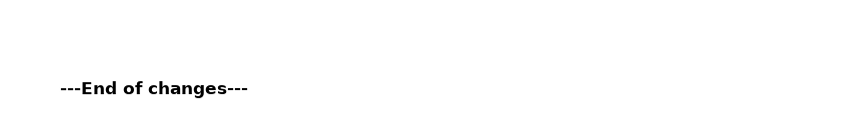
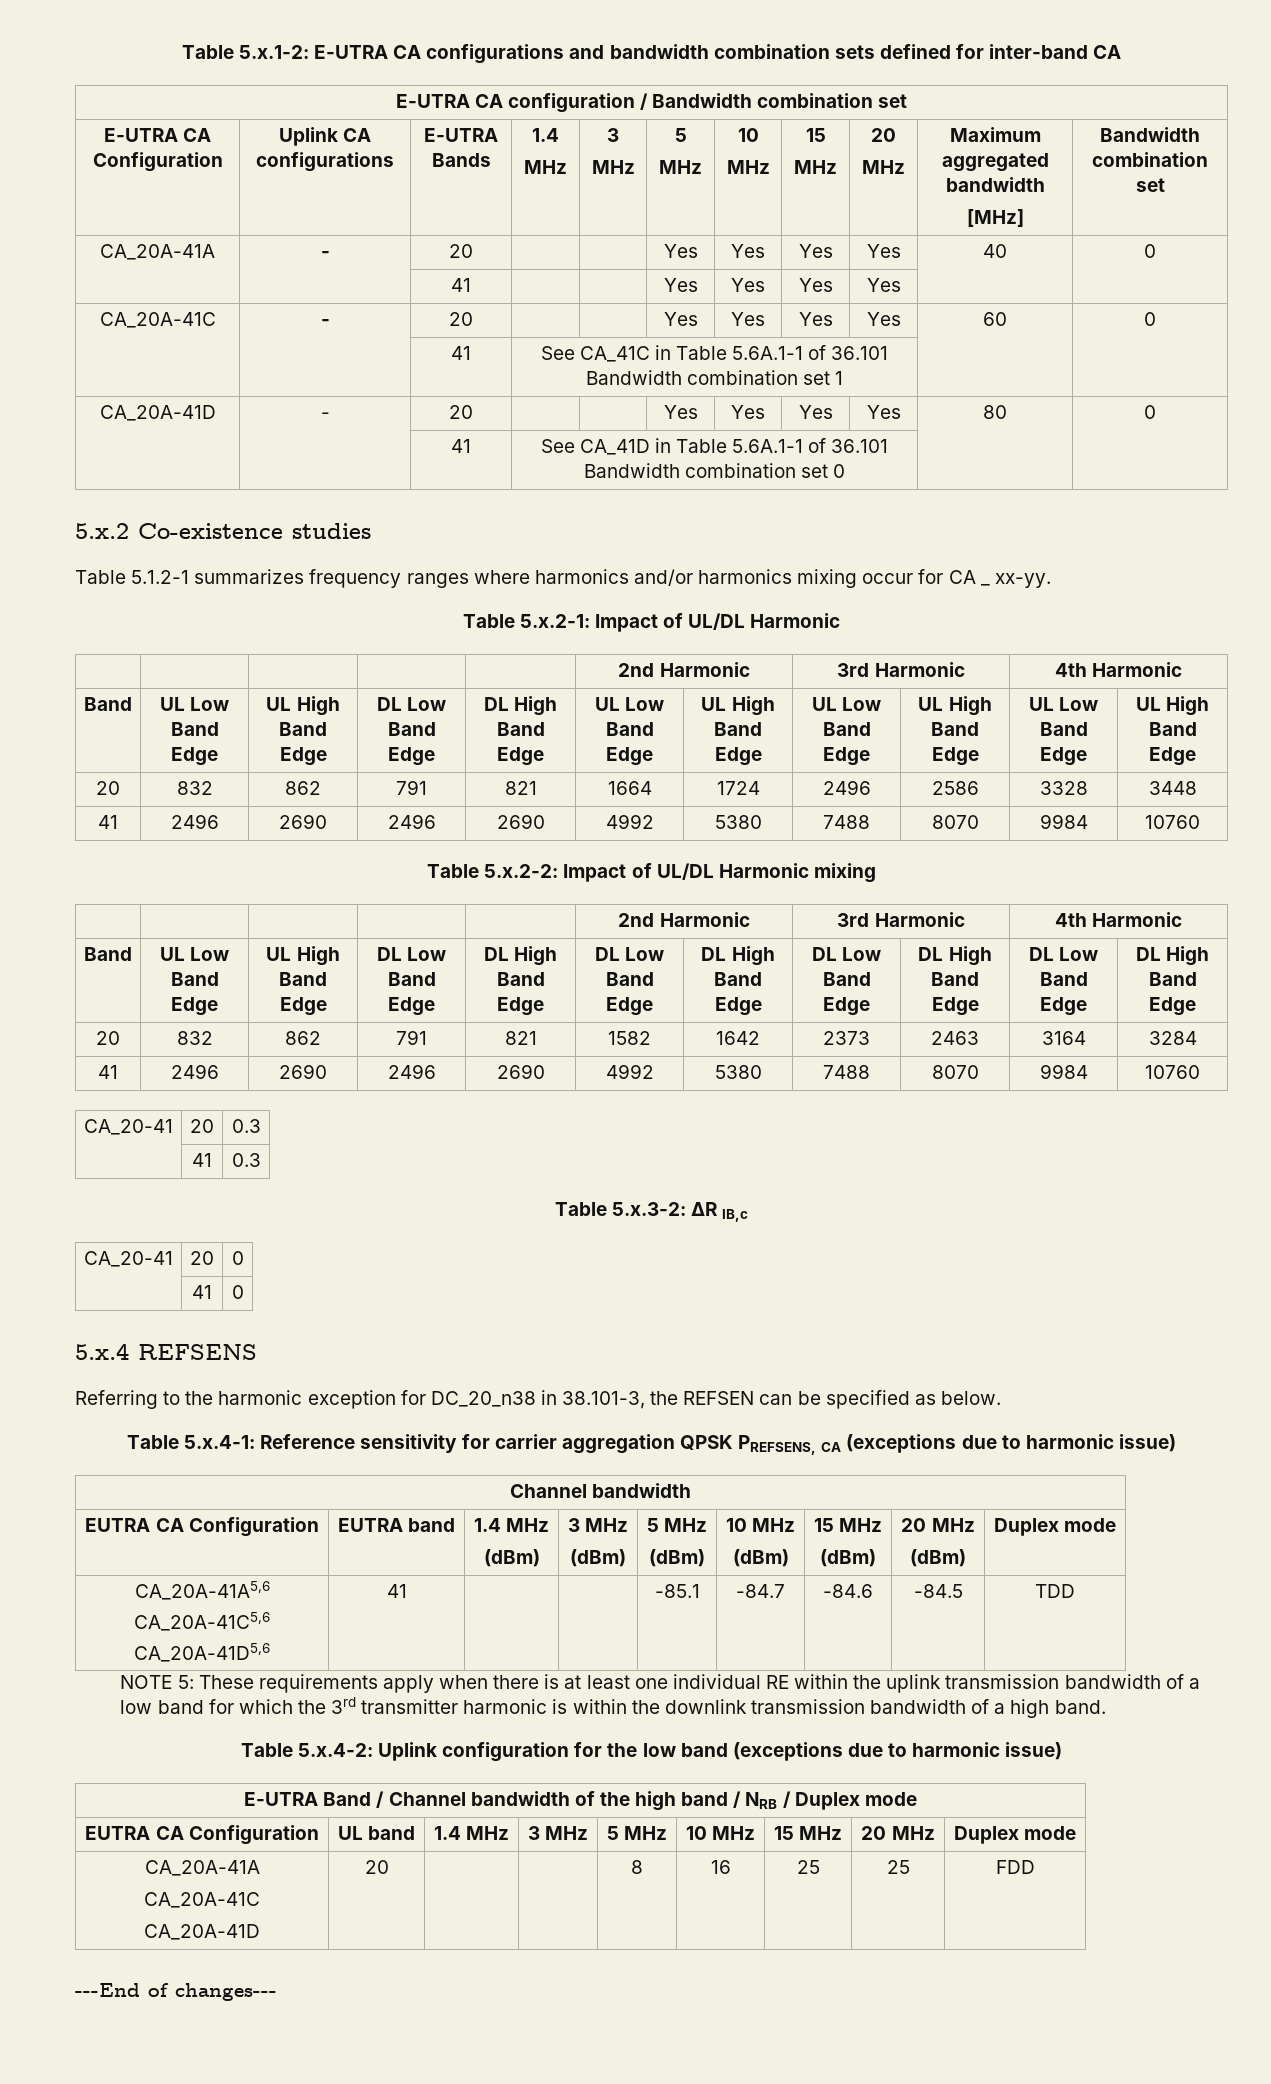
(60, 88) none -> [181,44,1122,64] [395,93,908,113] [103,128,212,142] [92,152,223,172] [278,127,372,146] [256,152,394,172] [424,128,498,142] [431,153,491,167] [532,128,559,142] [524,160,567,174] [607,128,619,142] [591,160,635,174] [674,128,687,142] [659,160,702,174] [737,128,759,142] [726,160,770,174] [805,128,826,142] [794,160,837,174] [871,128,896,142] [862,160,905,174] [949,127,1041,142] [941,153,1049,172] [945,177,1045,192] [966,209,1024,227] [1100,127,1200,142] [1092,152,1208,167] [1135,178,1165,192] [100,244,215,260] [320,251,330,258] [449,244,473,258] [663,244,698,258] [731,244,765,258] [798,244,833,258] [866,244,901,258] [983,244,1007,258] [1144,244,1156,258] [451,278,471,292] [663,278,698,292] [731,278,765,292] [798,278,833,292] [866,278,901,292] [99,312,216,328] [320,319,330,326] [449,312,473,326] [663,312,698,326] [731,312,765,326] [798,312,833,326] [866,312,901,326] [983,312,1007,326] [1144,312,1156,326] [451,346,471,360] [540,345,889,362] [585,370,844,385] [99,405,216,421] [320,412,330,419] [449,405,473,419] [663,405,698,419] [731,405,765,419] [798,405,833,419] [866,405,901,419] [983,405,1007,419] [1144,405,1156,419] [451,439,471,453] [540,438,889,455] [583,463,846,478] [75,523,371,539] [75,569,976,588] [980,573,1051,588] [462,613,841,632] [618,662,750,677] [837,662,965,677] [1054,662,1183,677] [84,697,132,711] [159,697,230,711] [170,722,219,736] [171,747,218,766] [266,696,340,716] [279,722,327,736] [279,747,327,766] [376,697,447,711] [387,722,436,736] [388,747,435,766] [483,696,558,716] [496,722,545,736] [497,747,544,766] [594,697,665,711] [605,722,654,736] [606,747,653,766] [701,696,775,716] [714,722,762,736] [714,747,762,766] [811,697,882,711] [822,722,871,736] [823,747,870,766] [918,696,992,716] [931,722,979,736] [931,747,979,766] [1028,697,1099,711] [1039,722,1088,736] [1040,747,1087,766] [1135,696,1210,716] [1148,722,1197,736] [1149,747,1196,766] [96,781,120,795] [176,781,213,795] [285,781,321,795] [396,780,427,795] [504,781,537,795] [607,781,652,795] [716,781,760,795] [822,780,871,795] [931,781,979,795] [1039,781,1088,795] [1148,781,1197,795] [98,815,118,829] [170,814,219,829] [279,814,327,829] [387,814,436,829] [496,814,545,829] [605,814,654,829] [714,815,762,829] [823,815,870,829] [931,815,979,829] [1039,814,1088,829] [1145,815,1200,829] [427,863,876,883] [618,912,750,927] [837,912,965,927] [1054,912,1183,927] [84,947,132,961] [159,947,230,961] [170,972,219,986] [171,997,218,1016] [266,946,340,966] [279,972,327,986] [279,997,327,1016] [376,947,447,961] [387,972,436,986] [388,997,435,1016] [483,946,558,966] [496,972,545,986] [497,997,544,1016] [594,947,665,961] [605,972,654,986] [606,997,653,1016] [701,946,775,966] [714,972,762,986] [714,997,762,1016] [811,947,882,961] [822,972,871,986] [823,997,870,1016] [918,946,992,966] [931,972,979,986] [931,997,979,1016] [1028,947,1099,961] [1039,972,1088,986] [1040,997,1087,1016] [1135,946,1210,966] [1148,972,1197,986] [1149,997,1196,1016] [96,1031,120,1045] [176,1031,213,1045] [285,1031,321,1045] [396,1030,427,1045] [504,1031,537,1045] [608,1031,651,1045] [716,1031,760,1045] [823,1031,870,1045] [931,1031,979,1045] [1041,1031,1086,1045] [1148,1031,1197,1045] [98,1065,118,1079] [170,1064,219,1079] [279,1064,327,1079] [387,1064,436,1079] [496,1064,545,1079] [605,1064,654,1079] [714,1065,762,1079] [823,1065,870,1079] [931,1065,979,1079] [1039,1064,1088,1079] [1145,1065,1200,1079] [84,1119,173,1135] [190,1119,214,1133] [231,1119,261,1133] [192,1153,212,1167] [231,1153,261,1167] [554,1202,749,1222] [84,1251,173,1267] [190,1251,214,1265] [231,1251,244,1265] [192,1285,212,1299] [231,1285,244,1299] [75,1343,257,1360] [75,1390,1001,1409] [127,1434,1176,1455] [509,1483,692,1498] [85,1517,319,1537] [337,1518,456,1532] [473,1518,550,1532] [483,1549,540,1567] [567,1518,629,1532] [570,1549,626,1567] [646,1518,708,1532] [649,1549,705,1567] [725,1518,796,1532] [732,1549,789,1567] [813,1518,883,1532] [820,1549,876,1567] [901,1518,975,1532] [910,1549,966,1567] [993,1518,1117,1536] [134,1581,270,1600] [134,1612,270,1631] [134,1643,270,1662] [386,1584,407,1598] [654,1584,700,1598] [736,1584,785,1598] [823,1584,873,1598] [913,1584,963,1598] [1035,1584,1075,1598] [120,1674,1200,1693] [120,1697,1106,1718] [240,1742,1063,1762] [244,1791,917,1811] [85,1825,319,1845] [337,1826,416,1840] [433,1826,510,1840] [527,1826,589,1840] [606,1826,668,1840] [685,1826,756,1840] [773,1826,843,1840] [861,1826,935,1840] [953,1826,1077,1844] [144,1860,260,1876] [144,1892,260,1908] [144,1924,260,1940] [364,1860,389,1874] [631,1860,643,1874] [710,1860,731,1874] [796,1860,820,1874] [886,1860,910,1874] [995,1860,1035,1874] Table 5.x.1-2: E-UTRA CA configurations and bandwidth combination sets defined for inter-band CA // E-UTRA CA configuration / Bandwidth combination set // E-UTRA CA Configuration | Uplink CA configurations | E-UTRA Bands | 1.4 // MHz | 3 // MHz | 5 // MHz | 10 // MHz | 15 // MHz | 20 // MHz | Maximum aggregated bandwidth // [MHz] | Bandwidth combination set // CA_20A-41A | - | 20 | | | Yes | Yes | Yes | Yes | 40 | 0 // | | 41 | | | Yes | Yes | Yes | Yes | | // CA_20A-41C | - | 20 | | | Yes | Yes | Yes | Yes | 60 | 0 // | | 41 | See CA_41C in Table 5.6A.1-1 of 36.101 Bandwidth combination set 1 | | // CA_20A-41D | - | 20 | | | Yes | Yes | Yes | Yes | 80 | 0 // | | 41 | See CA_41D in Table 5.6A.1-1 of 36.101 Bandwidth combination set 0 | | // 5.x.2 Co-existence studies // Table 5.1.2-1 summarizes frequency ranges where harmonics and/or harmonics mixing occur for CA _ xx-yy. // Table 5.x.2-1: Impact of UL/DL Harmonic // | | | | | 2nd Harmonic | 3rd Harmonic | 4th Harmonic // Band | UL Low Band Edge | UL High Band Edge | DL Low Band Edge | DL High Band Edge | UL Low Band Edge | UL High Band Edge | UL Low Band Edge | UL High Band Edge | UL Low Band Edge | UL High Band Edge // 20 | 832 | 862 | 791 | 821 | 1664 | 1724 | 2496 | 2586 | 3328 | 3448 // 41 | 2496 | 2690 | 2496 | 2690 | 4992 | 5380 | 7488 | 8070 | 9984 | 10760 // Table 5.x.2-2: Impact of UL/DL Harmonic mixing // | | | | | 2nd Harmonic | 3rd Harmonic | 4th Harmonic // Band | UL Low Band Edge | UL High Band Edge | DL Low Band Edge | DL High Band Edge | DL Low Band Edge | DL High Band Edge | DL Low Band Edge | DL High Band Edge | DL Low Band Edge | DL High Band Edge // 20 | 832 | 862 | 791 | 821 | 1582 | 1642 | 2373 | 2463 | 3164 | 3284 // 41 | 2496 | 2690 | 2496 | 2690 | 4992 | 5380 | 7488 | 8070 | 9984 | 10760 // CA_20-41 | 20 | 0.3 // | 41 | 0.3 // Table 5.x.3-2: ΔR IB,c // CA_20-41 | 20 | 0 // | 41 | 0 // 5.x.4 REFSENS // Referring to the harmonic exception for DC_20_n38 in 38.101-3, the REFSEN can be specified as below. // Table 5.x.4-1: Reference sensitivity for carrier aggregation QPSK PREFSENS, CA (exceptions due to harmonic issue) // Channel bandwidth // EUTRA CA Configuration | EUTRA band | 1.4 MHz // (dBm) | 3 MHz // (dBm) | 5 MHz // (dBm) | 10 MHz // (dBm) | 15 MHz // (dBm) | 20 MHz // (dBm) | Duplex mode // CA_20A-41A5,6 // CA_20A-41C5,6 // CA_20A-41D5,6 | 41 | | | -85.1 | -84.7 | -84.6 | -84.5 | TDD // NOTE 5: These requirements apply when there is at least one individual RE within the uplink transmission bandwidth of a low band for which the 3rd transmitter harmonic is within the downlink transmission bandwidth of a high band. // Table 5.x.4-2: Uplink configuration for the low band (exceptions due to harmonic issue) // E-UTRA Band / Channel bandwidth of the high band / NRB / Duplex mode // EUTRA CA Configuration | UL band | 1.4 MHz | 3 MHz | 5 MHz | 10 MHz | 15 MHz | 20 MHz | Duplex mode // CA_20A-41A // CA_20A-41C // CA_20A-41D | 20 | | | 8 | 16 | 25 | 25 | FDD //

